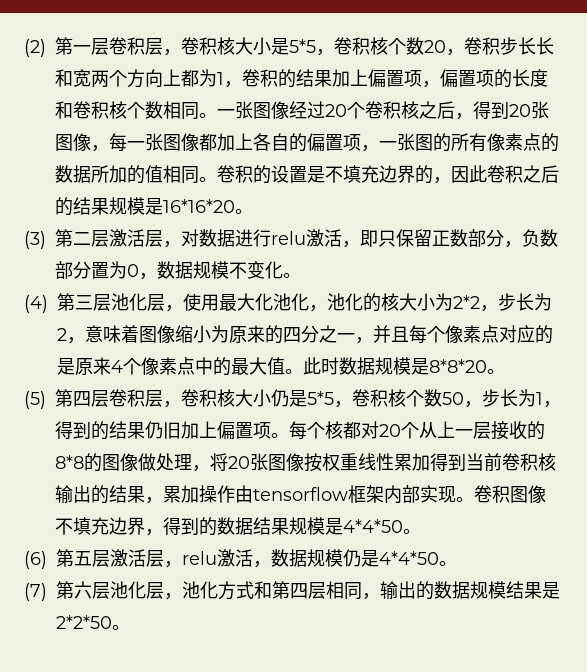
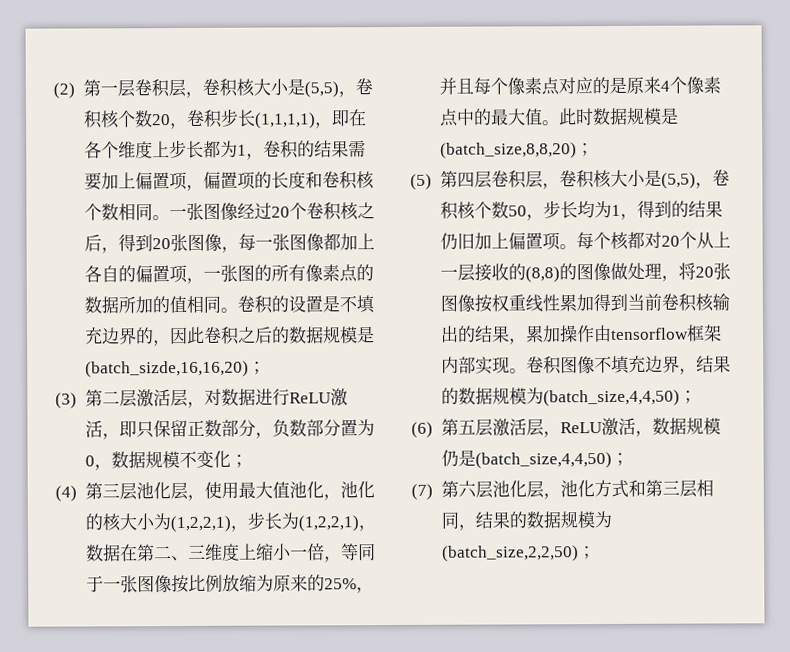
[289,39,316,53] 5*5 -> [303,81,339,98] (5,5)
[536,37,554,55] [55,69,181,88] 长和宽两个方向上 -> [253,109,367,129] [83,139,204,159] (1,1,1,1)，即在各个维度上步长
(332, 78) none -> [347,140,366,158] [83,172,102,191] 需要
[73,197,253,215] 结果规模是16*16*20。 -> [288,326,375,344] [84,360,266,378] 数据规模是(batch_sizde,16,16,20)；
[271,231,306,245] relu -> [288,392,331,404] ReLU
[283,273,301,278] 。 -> [229,454,248,468] ；
[255,293,273,311] 化 -> [271,481,290,499] 值
[453,293,552,312] [57,325,355,344] 2*2，步长为2，意味着图像缩小为原来的四分之一 -> [169,511,376,533] [85,543,376,563] [85,574,357,594] (1,2,2,1)，步长为(1,2,2,1)，数据在第二、三维度上缩小一倍，等同于一张图像按比例放缩为原来的25%
[429,359,505,374] 8*8*20。 -> [439,142,594,159] (batch_size,8,8,20)；
[271,389,334,407] 仍是5*5 -> [643,169,696,189] 是(5,5)
(518, 398) none -> [576,201,595,219] 均
[55,455,84,469] 8*8 -> [524,266,560,283] (8,8)
[163,517,421,536] 得到的数据结果规模是4*4*50。 -> [695,355,731,373] [440,387,697,407] 结果的数据规模为(batch_size,4,4,50)；
[182,551,217,565] relu -> [559,422,602,434] ReLU
[379,551,457,566] 4*4*50。 -> [474,451,629,469] (batch_size,4,4,50)；
[290,583,308,599] 四 -> [661,480,680,495] 三
[380,581,560,600] [56,615,130,630] 输出的数据规模结果是2*2*50。 -> [474,510,612,529] [441,545,596,562] 结果的数据规模为(batch_size,2,2,50)；

